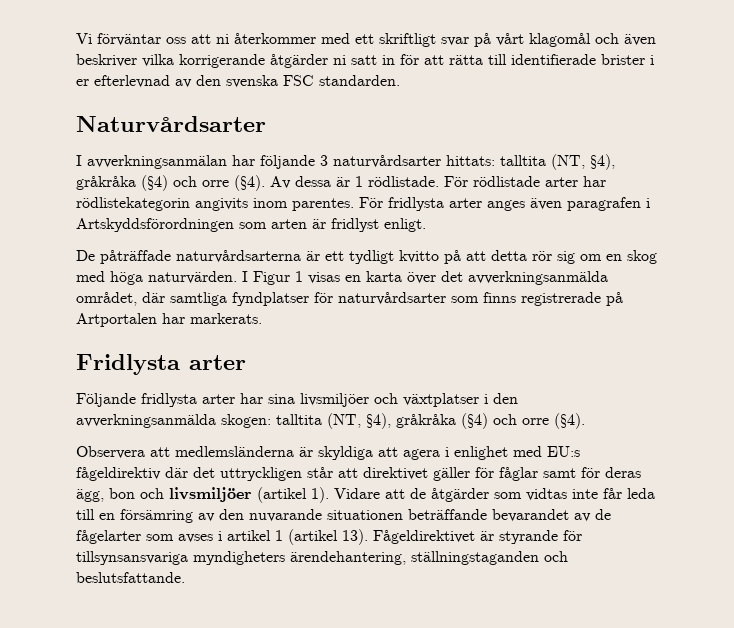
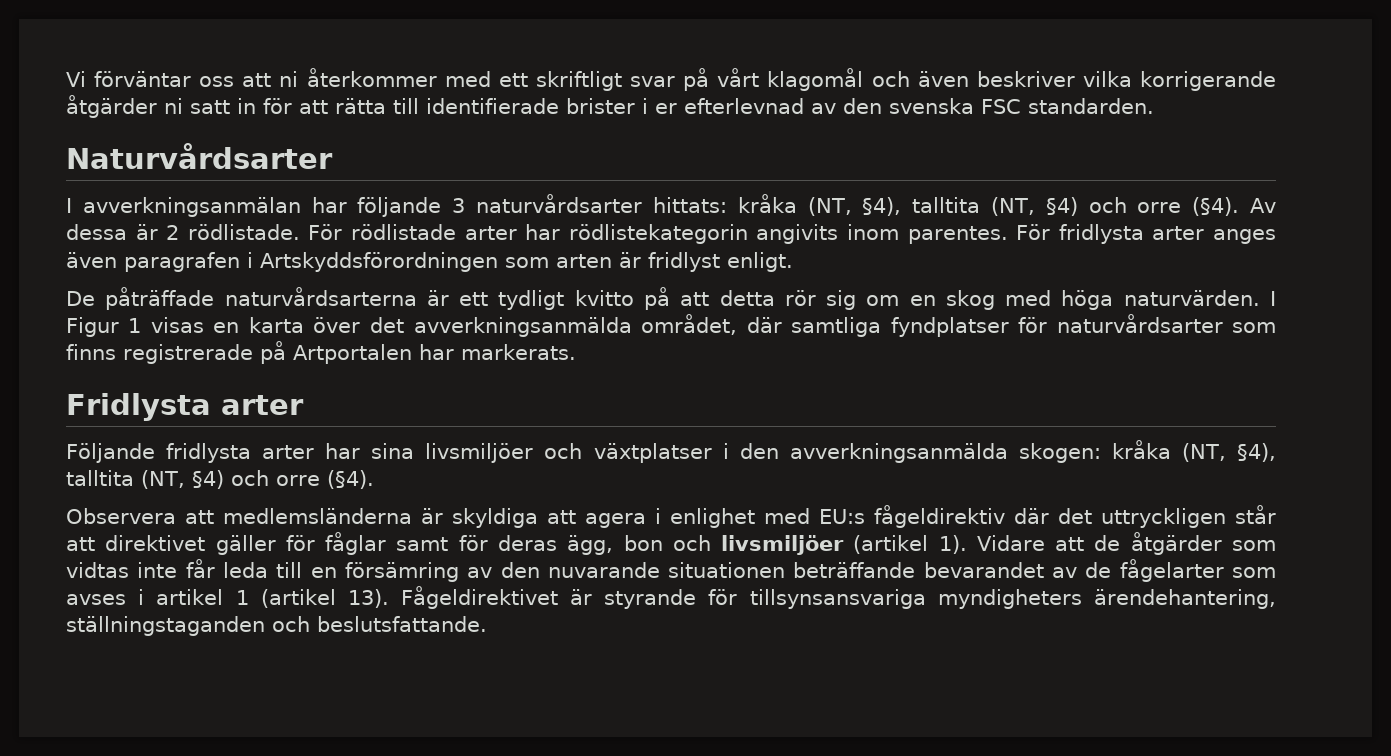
[500,154,615,170] [76,175,168,191] talltita (NT, §4), gråkråka (§4) -> [737,194,1078,216] kråka (NT, §4), talltita (NT, §4)
[355,176,363,187] 1 -> [166,225,180,240] 2
[276,413,488,429] talltita (NT, §4), gråkråka (§4) -> [1111,440,1276,462] [66,470,224,489] kråka (NT, §4), talltita (NT, §4)

